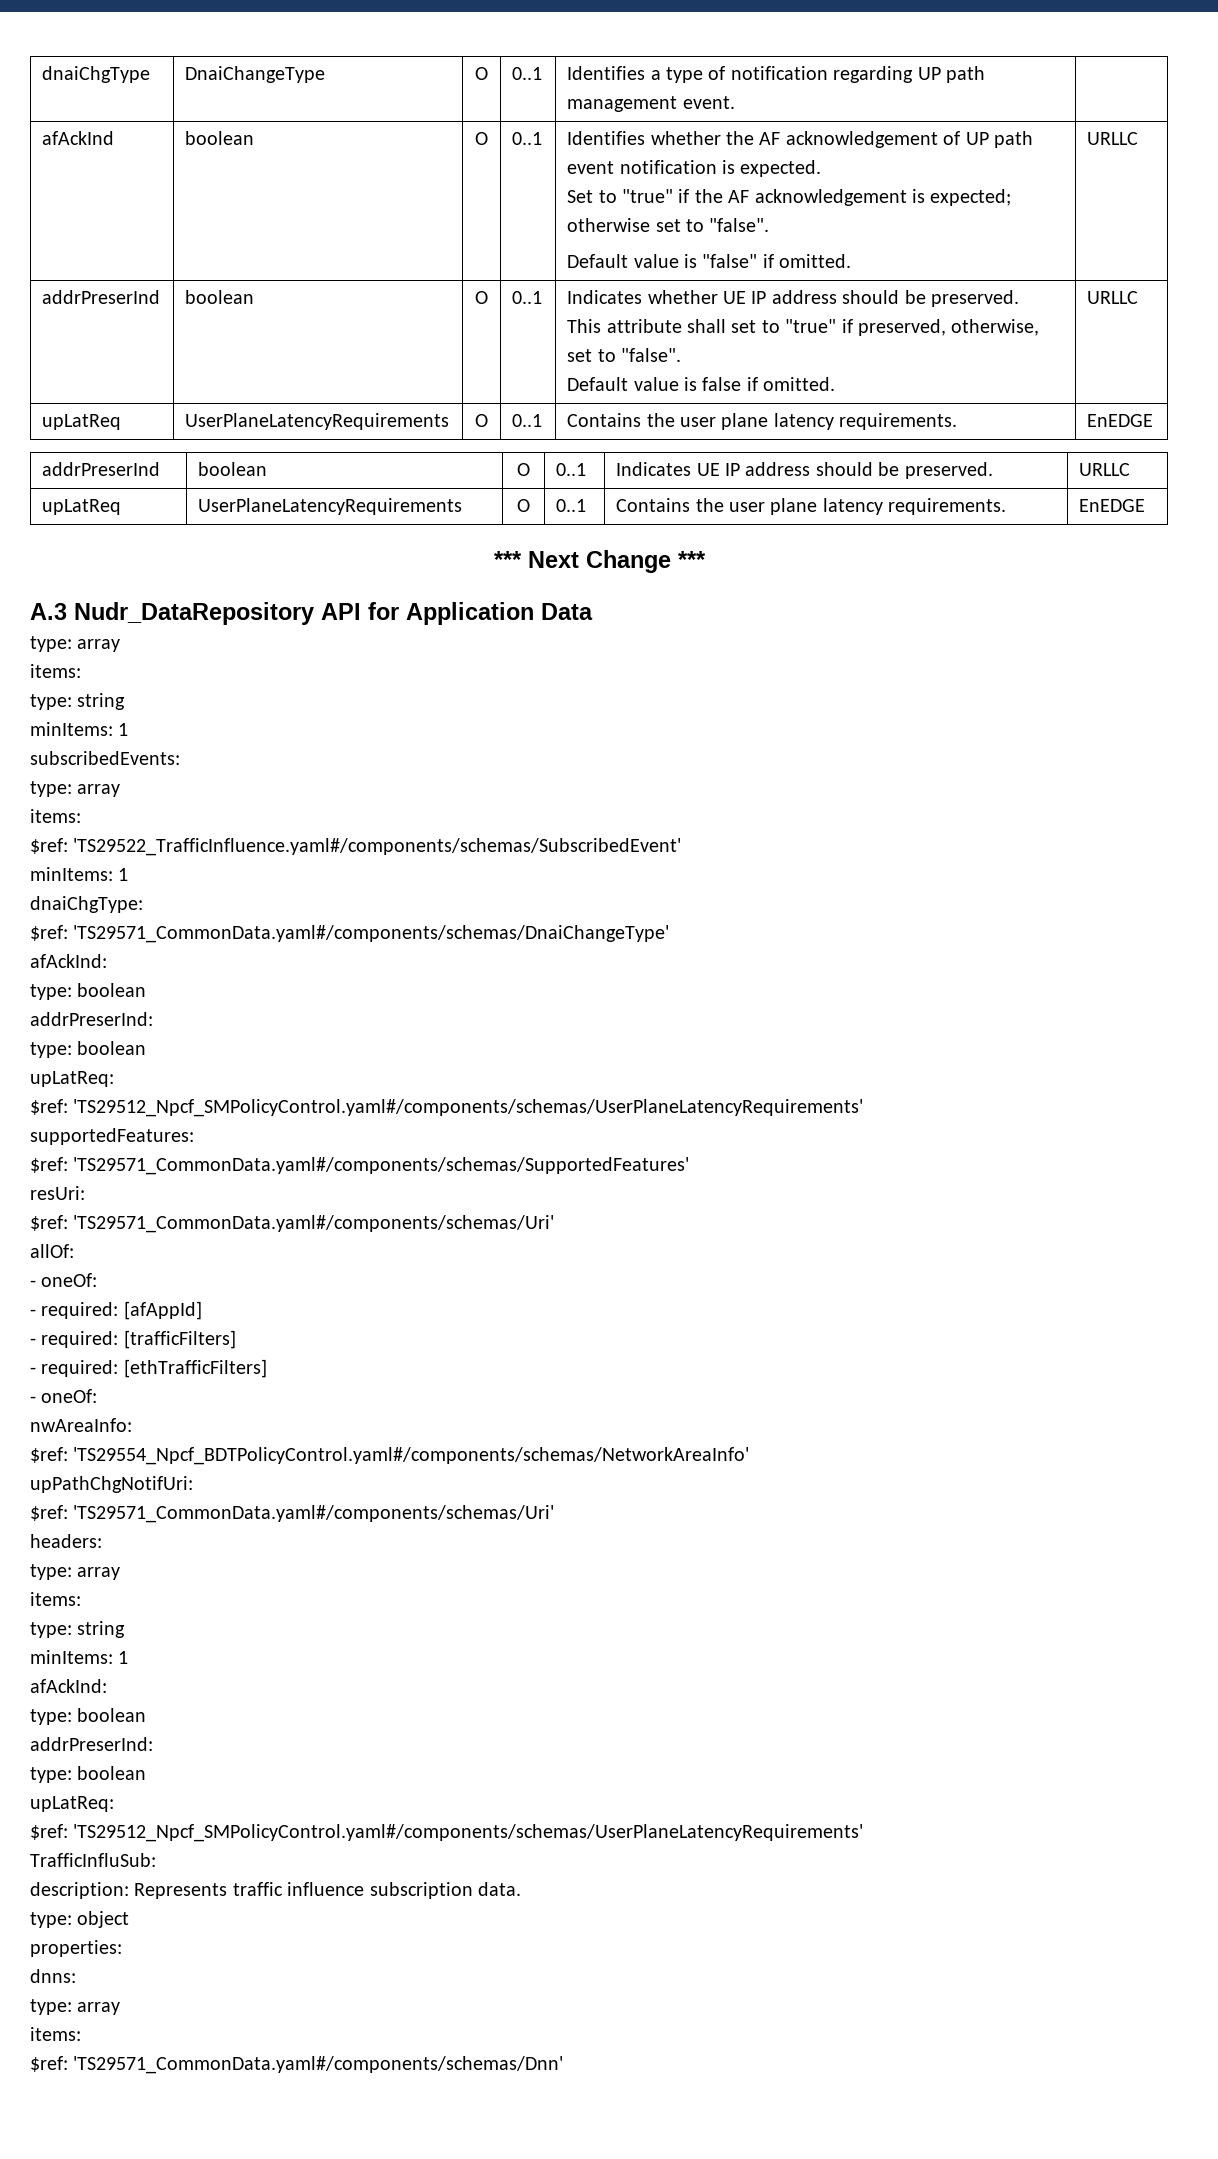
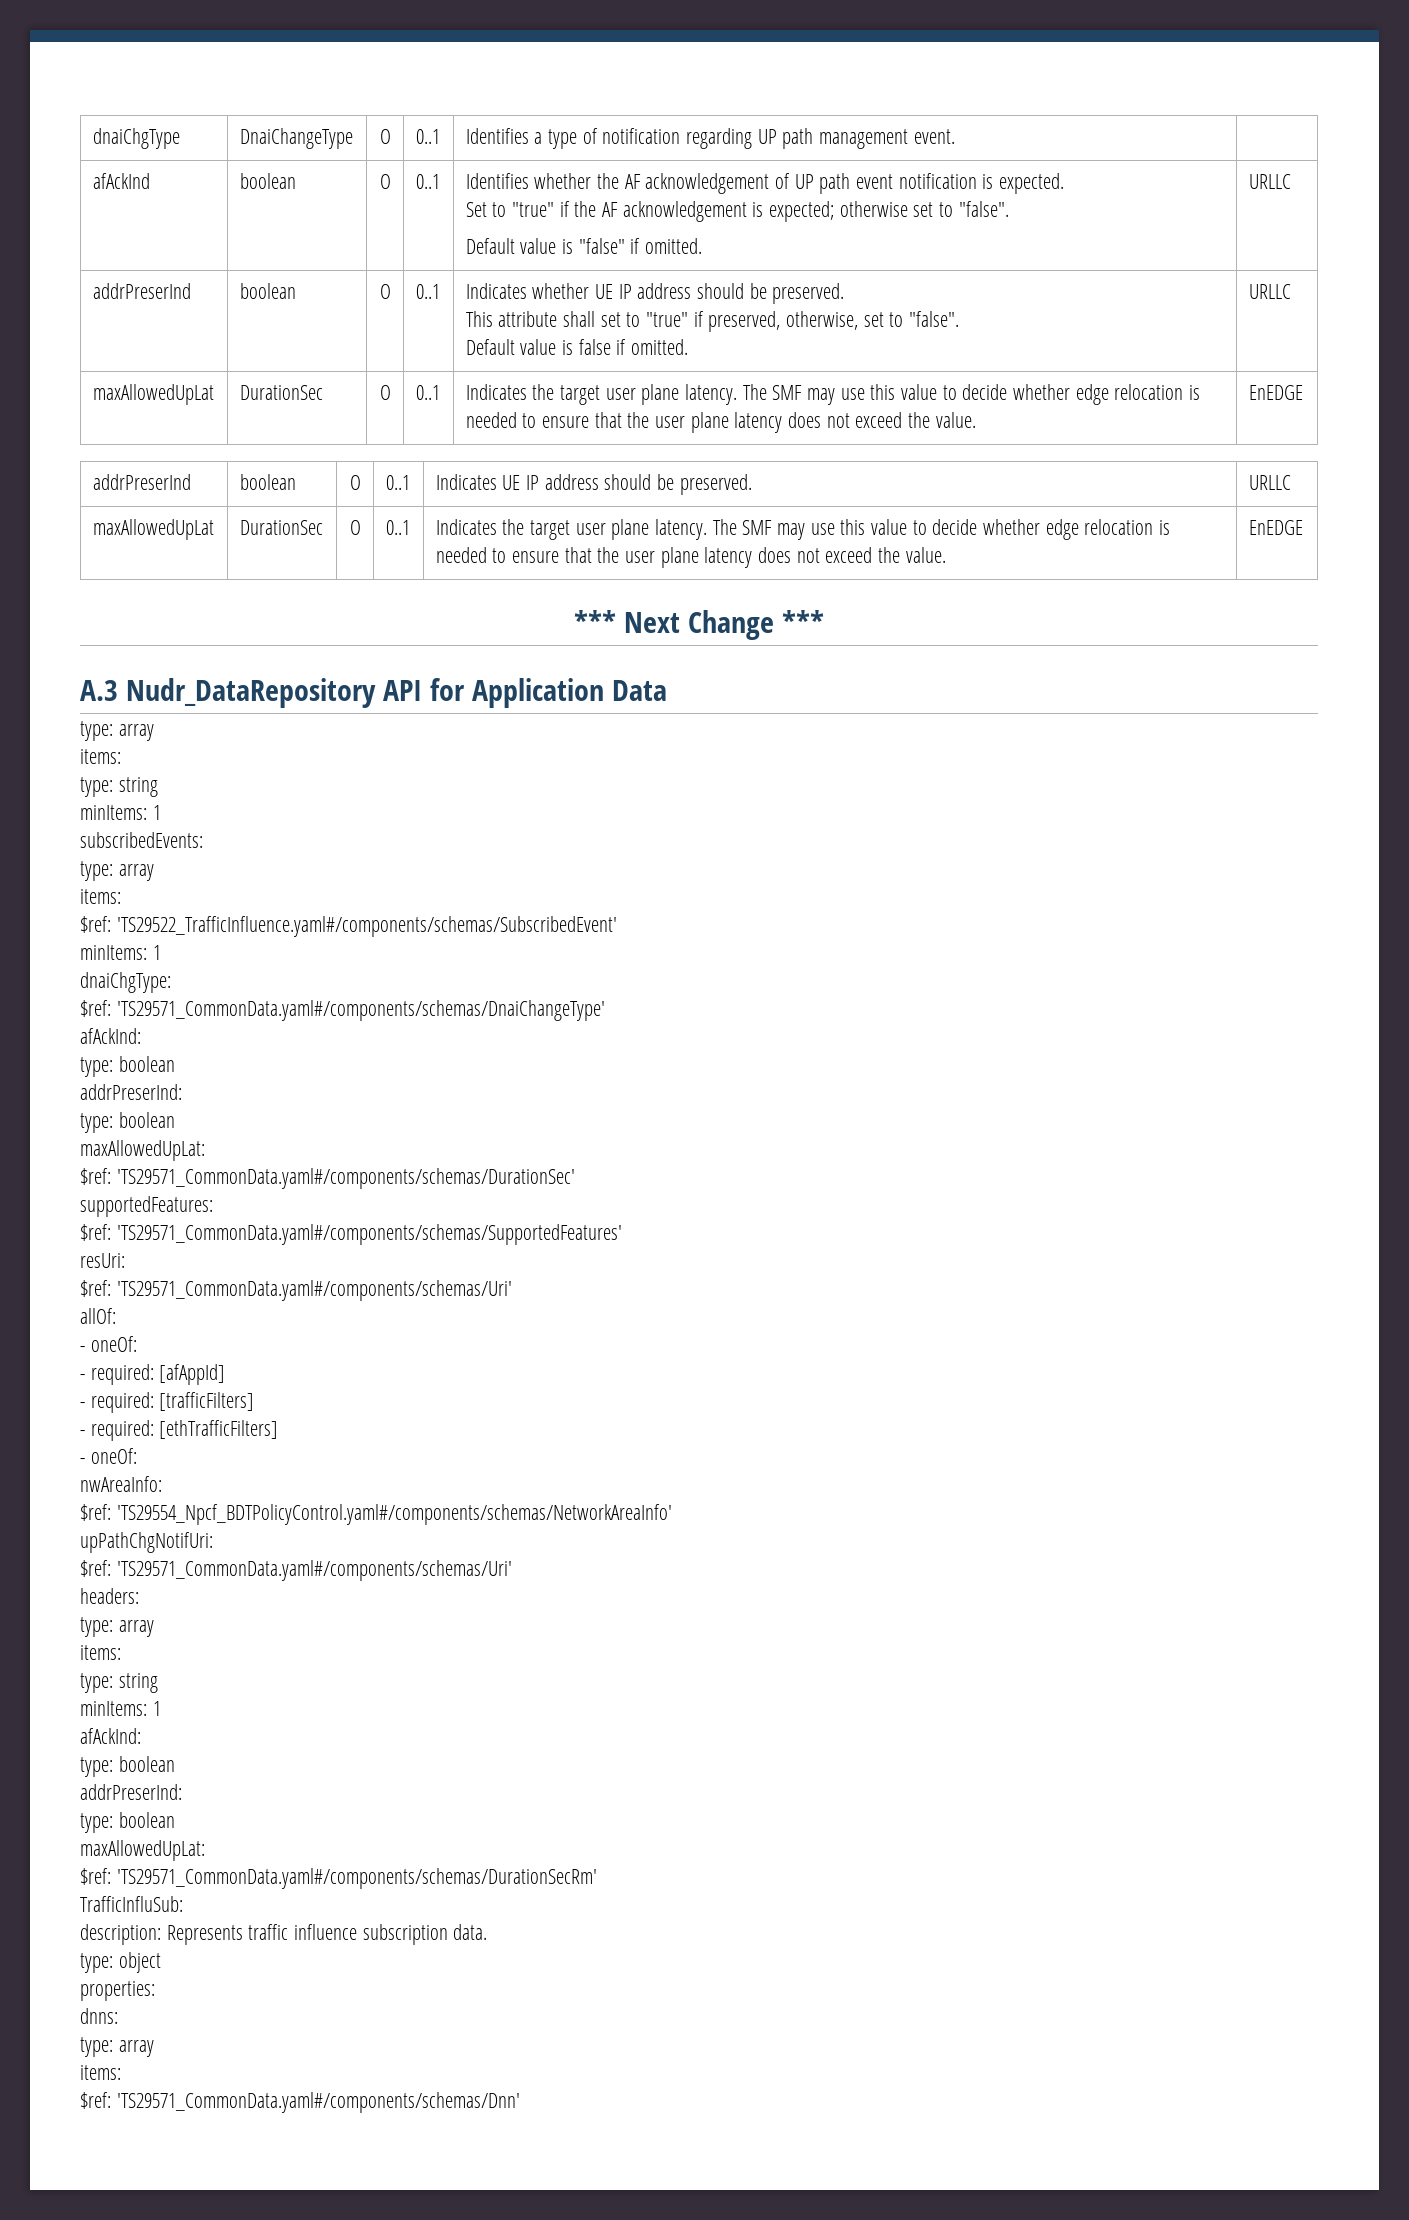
[42,414,122,430] [185,413,450,430] [475,414,488,427] [512,414,543,427] [567,413,958,430] upLatReq | UserPlaneLatencyRequirements | O | 0..1 | Contains the user plane latency requirements. -> [92,384,214,405] [239,385,323,400] [379,385,391,400] [415,385,440,400] [465,384,1200,405] [465,412,976,433] maxAllowedUpLat | DurationSec | O | 0..1 | Indicates the target user plane latency. The SMF may use this value to decide whether edge relocation is needed to ensure that the user plane latency does not exceed the value.
[42,499,122,515] [198,498,463,515] [517,499,530,512] [556,499,587,512] [616,498,1007,515] upLatReq | UserPlaneLatencyRequirements | O | 0..1 | Contains the user plane latency requirements. -> [92,519,214,540] [239,520,323,535] [349,520,361,535] [385,520,410,535] [435,519,1170,540] [435,547,946,568] maxAllowedUpLat | DurationSec | O | 0..1 | Indicates the target user plane latency. The SMF may use this value to decide whether edge relocation is needed to ensure that the user plane latency does not exceed the value.
[30,1071,114,1087] [30,1099,864,1117] upLatReq: // $ref: 'TS29512_Npcf_SMPolicyControl.yaml#/components/schemas/UserPlaneLatencyRequirements' -> [80,1140,205,1161] [80,1168,575,1189] maxAllowedUpLat: // $ref: 'TS29571_CommonData.yaml#/components/schemas/DurationSec'
[30,1796,114,1812] [30,1824,864,1842] upLatReq: // $ref: 'TS29512_Npcf_SMPolicyControl.yaml#/components/schemas/UserPlaneLatencyRequirements' -> [80,1840,205,1861] [80,1868,597,1889] maxAllowedUpLat: // $ref: 'TS29571_CommonData.yaml#/components/schemas/DurationSecRm'

